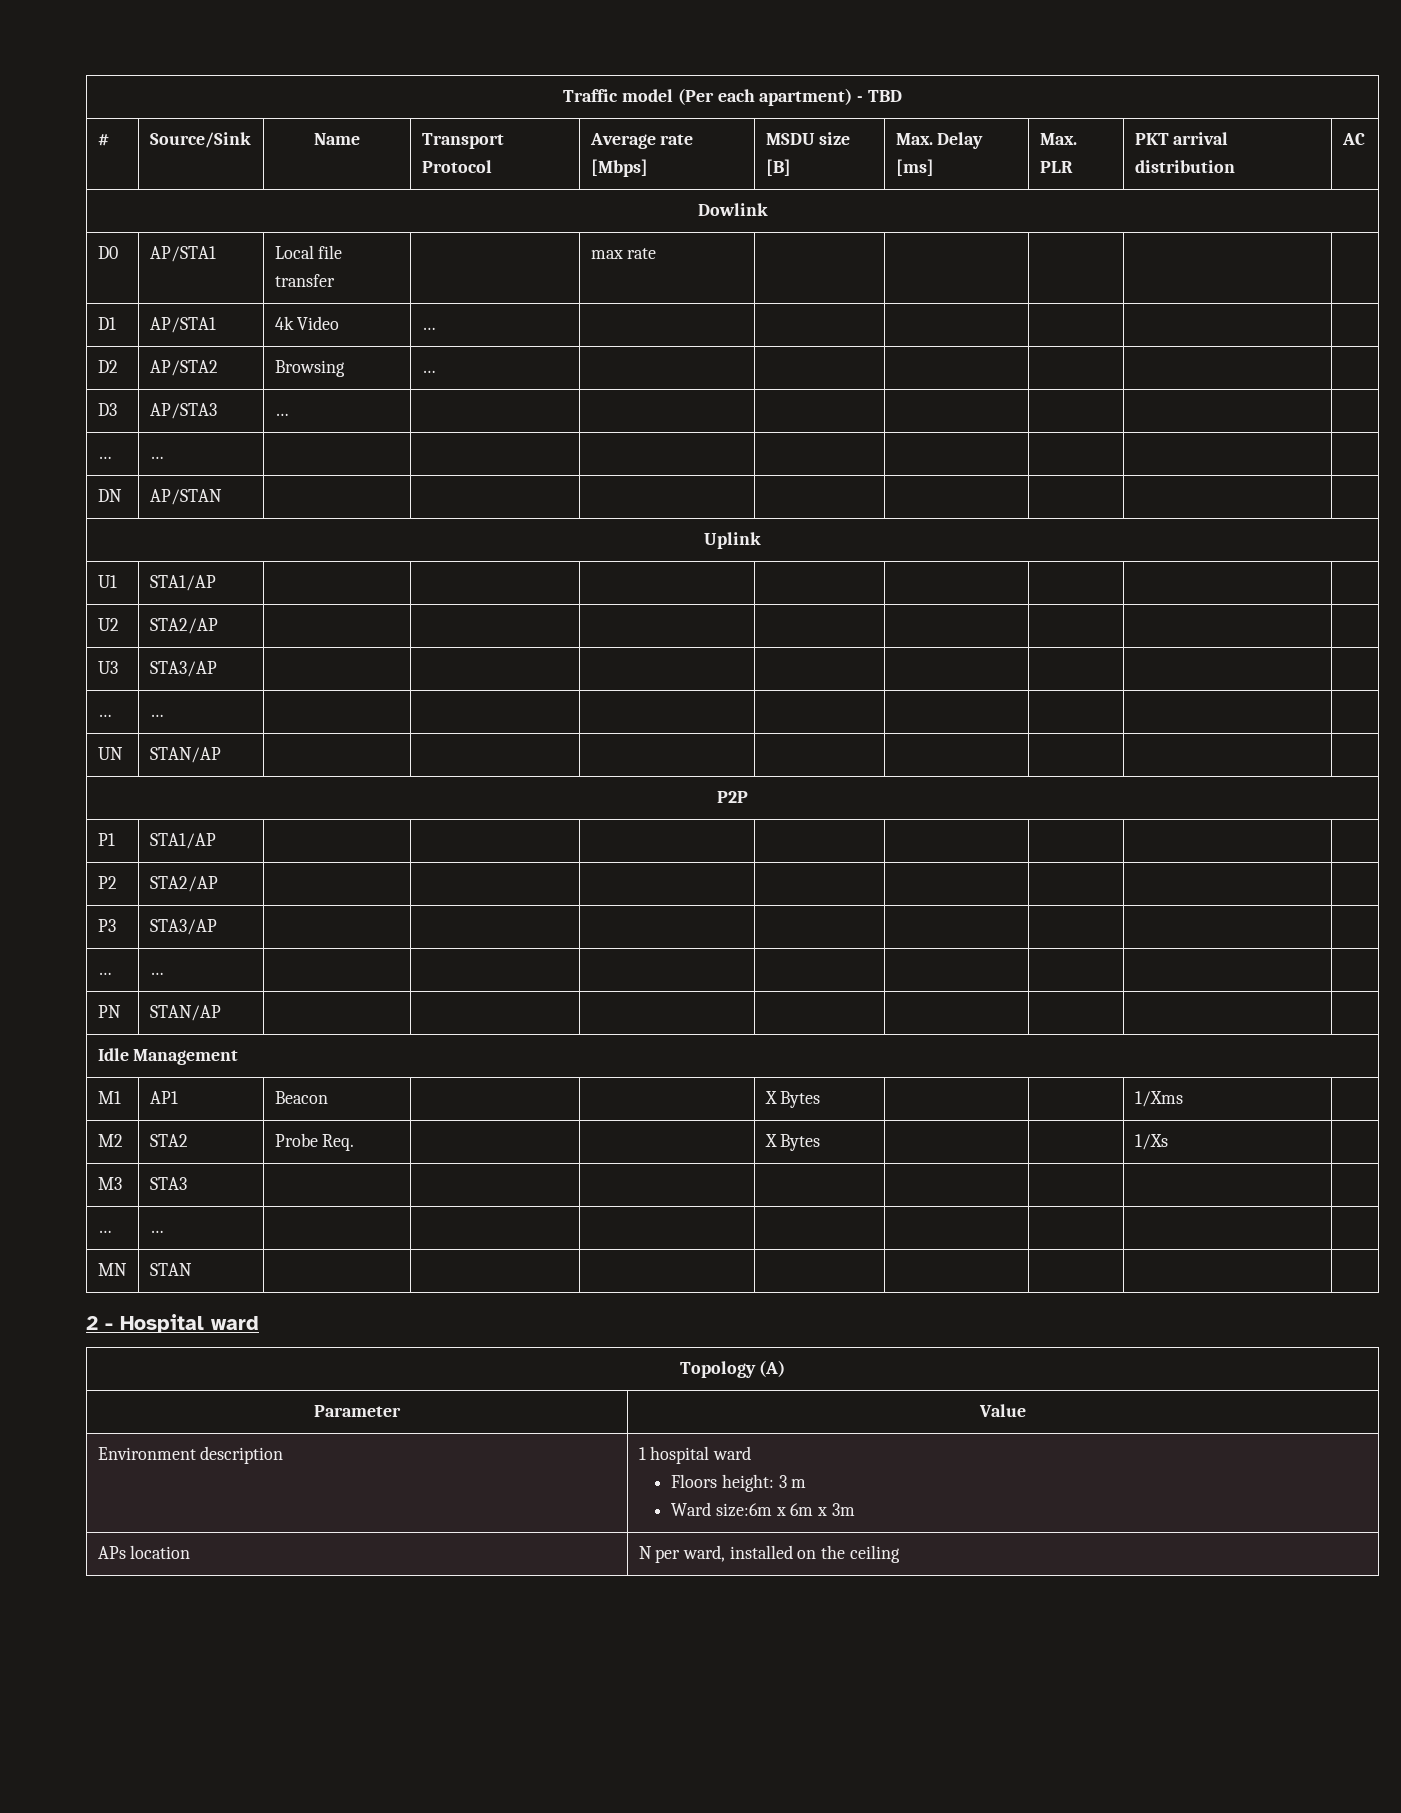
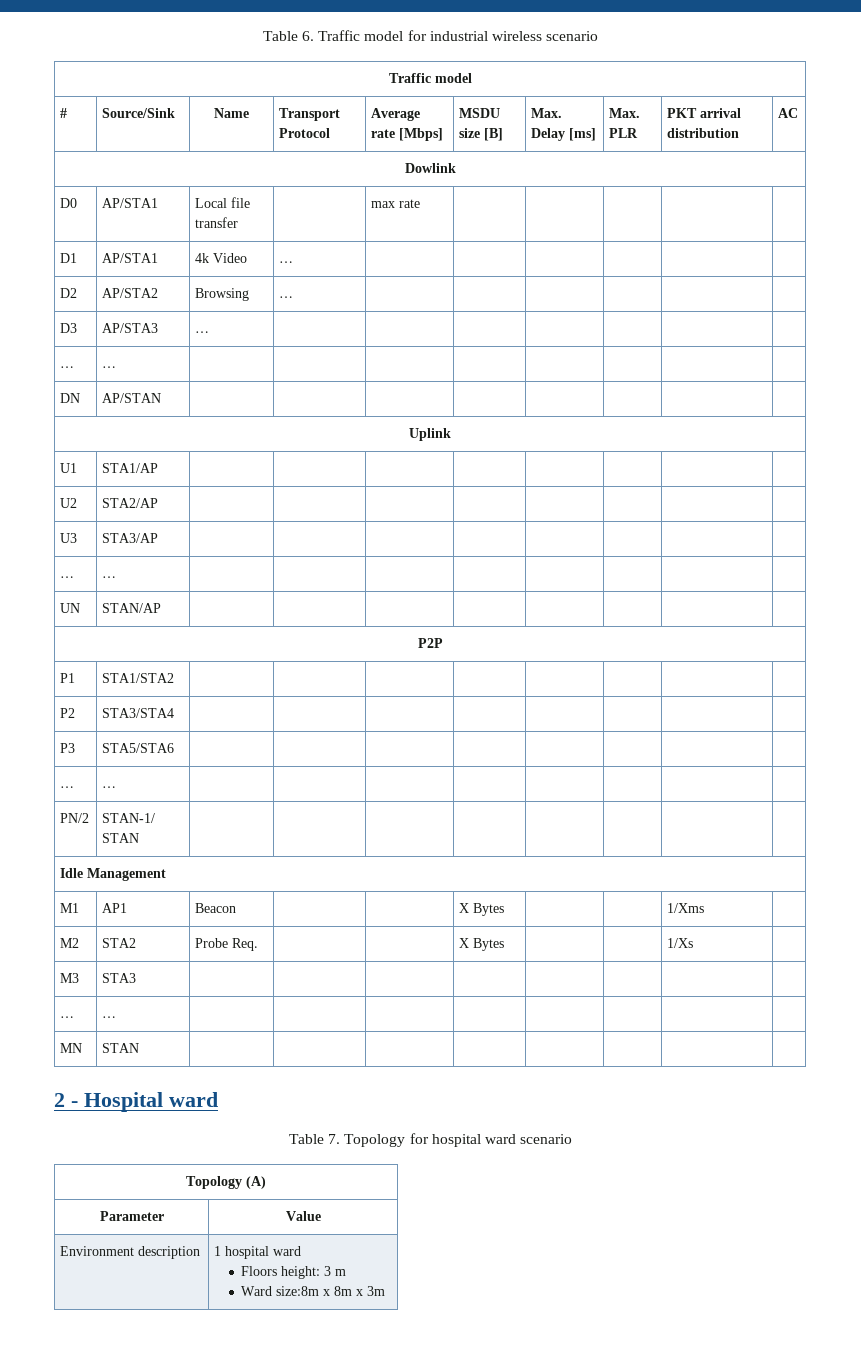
[563,88,902,106] Traffic model (Per each apartment) - TBD -> [262,30,599,41] [388,73,472,83] Table 6. Traffic model for industrial wireless scenario // Traffic model
[149,833,216,849] STA1/AP -> [102,673,175,683] STA1/STA2
[149,876,218,892] STA2/AP -> [102,708,175,718] STA3/STA4
[149,919,217,935] [97,972,112,975] [149,972,164,975] [97,1005,121,1018] [149,1005,221,1021] STA3/AP | | | | | | | | // … | … | | | | | | | | // PN | STAN/AP -> [102,743,175,753] [60,786,75,788] [102,786,117,788] [60,813,90,823] [102,813,156,823] [102,833,140,843] STA5/STA6 | | | | | | | | // … | … | | | | | | | | // PN/2 | STAN-1/ STAN
(259, 1323) none -> [288,1133,573,1147] // Table 7. Topology for hospital ward scenario
[715,1503,814,1517] size:6m x 6m -> [276,1286,353,1296] size:8m x 8m
[97,1545,191,1559] [638,1545,900,1563] // APs location | N per ward, installed on the ceiling -> (386, 1291) none

